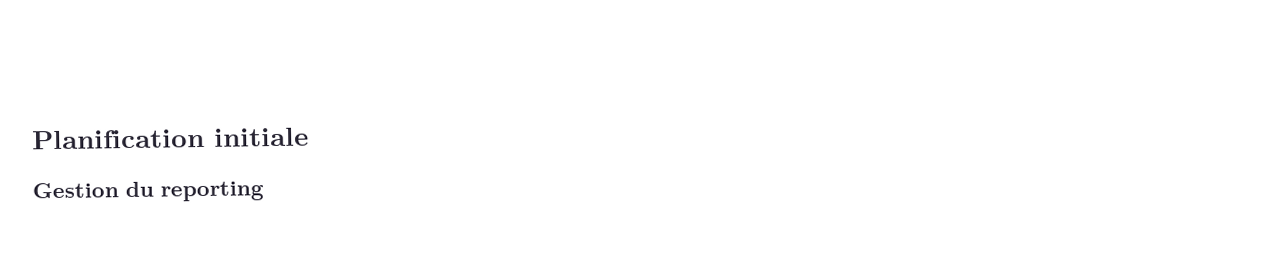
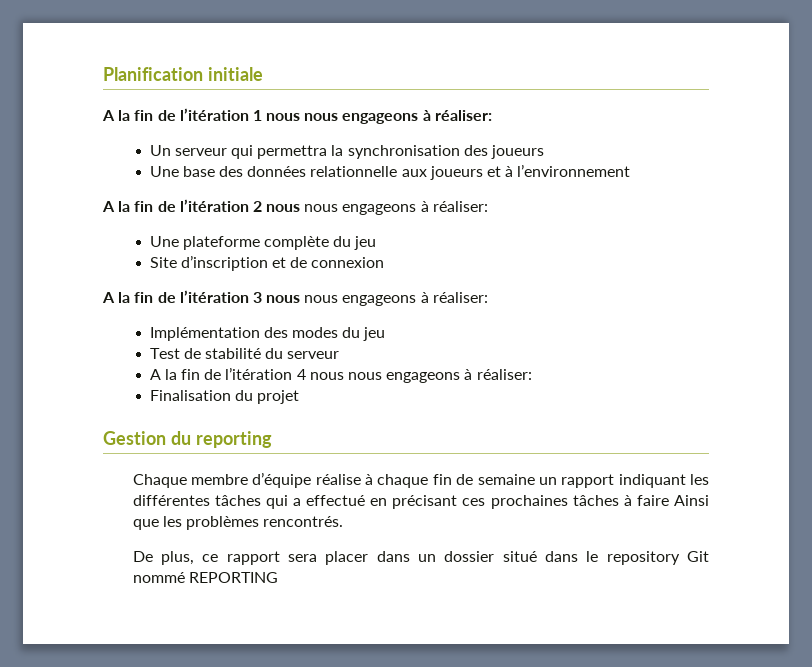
[32,181,264,202] Gestion du reporting -> [102,108,492,124] [149,145,544,159] [149,164,631,180] [102,199,488,215] [149,236,377,250] [149,255,385,271] [102,290,488,306] [149,327,386,341] [149,348,340,359] [149,367,532,383] [149,390,300,404] [103,431,272,448] [132,472,709,488] [132,495,709,509] [132,516,344,530] [132,551,709,565] [132,572,278,583] A la fin de l’itération 1 nous nous engageons à réaliser: // Un serveur qui permettra la synchronisation des joueurs // Une base des données relationnelle aux joueurs et à l’environnement // A la fin de l’itération 2 nous nous engageons à réaliser: // Une plateforme complète du jeu // Site d’inscription et de connexion // A la fin de l’itération 3 nous nous engageons à réaliser: // Implémentation des modes du jeu // Test de stabilité du serveur // A la fin de l’itération 4 nous nous engageons à réaliser: // Finalisation du projet // Gestion du reporting // Chaque membre d’équipe réalise à chaque fin de semaine un rapport indiquant les différentes tâches qui a effectué en précisant ces prochaines tâches à faire Ainsi que les problèmes rencontrés. // De plus, ce rapport sera placer dans un dossier situé dans le repository Git nommé REPORTING

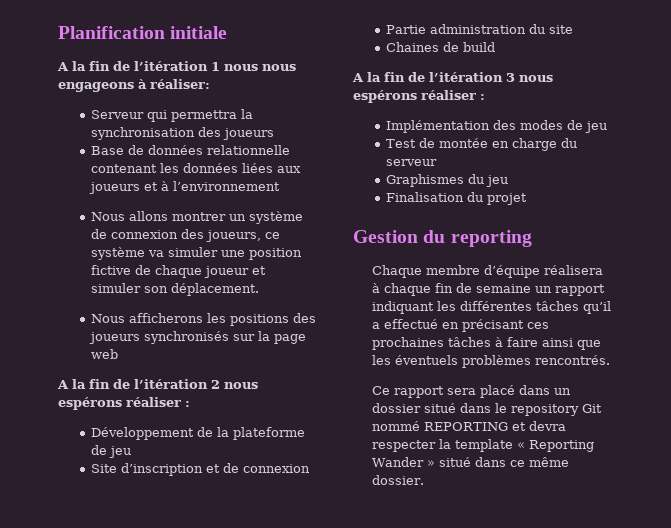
[149,145,227,156] Un serveur -> [91,110,145,119] Serveur
[149,166,398,177] Une base des données relationnelle -> [91,145,291,155] [91,163,274,173] Base de données relationnelle contenant les données liées
(631, 170) none -> [91,211,304,224] [91,229,281,242] [91,247,303,260] [91,265,267,278] [91,283,260,296] [91,313,317,326] [89,331,307,344] [91,349,119,359] // Nous allons montrer un système de connexion des joueurs, ce système va simuler une position fictive de chaque joueur et simuler son déplacement. // Nous afficherons les positions des joueurs synchronisés sur la page web
[304,201,488,215] [149,236,352,250] nous engageons à réaliser: // Une plateforme complète du -> [58,397,190,410] [91,427,306,440] [91,445,108,455] espérons réaliser : // Développement de la plateforme de
(385, 262) none -> [386,24,574,34] [386,42,496,52] // Partie administration du site // Chaines de build
[304,292,488,306] nous engageons à réaliser: -> [353,90,485,103] espérons réaliser :
[342,327,361,338] du -> [567,120,584,130] de
[205,348,262,359] stabilité -> [439,138,558,151] montée en charge
[149,367,532,383] A la fin de l’itération 4 nous nous engageons à réaliser: -> [386,174,509,187] Graphismes du jeu
[315,474,361,485] réalise -> [543,265,603,275] réalisera
[265,495,288,509] qui -> [582,301,611,314] qu’il
[673,495,709,506] Ainsi -> [541,338,573,347] ainsi
(182, 521) none -> [394,355,458,365] éventuels
[132,551,219,565] De plus, ce -> [371,386,390,395] Ce
[325,551,369,565] placer -> [479,385,515,398] placé
(278, 577) none -> [511,421,566,431] [371,439,594,452] [371,457,569,467] [371,475,424,485] et devra respecter la template « Reporting Wander » situé dans ce même dossier.

